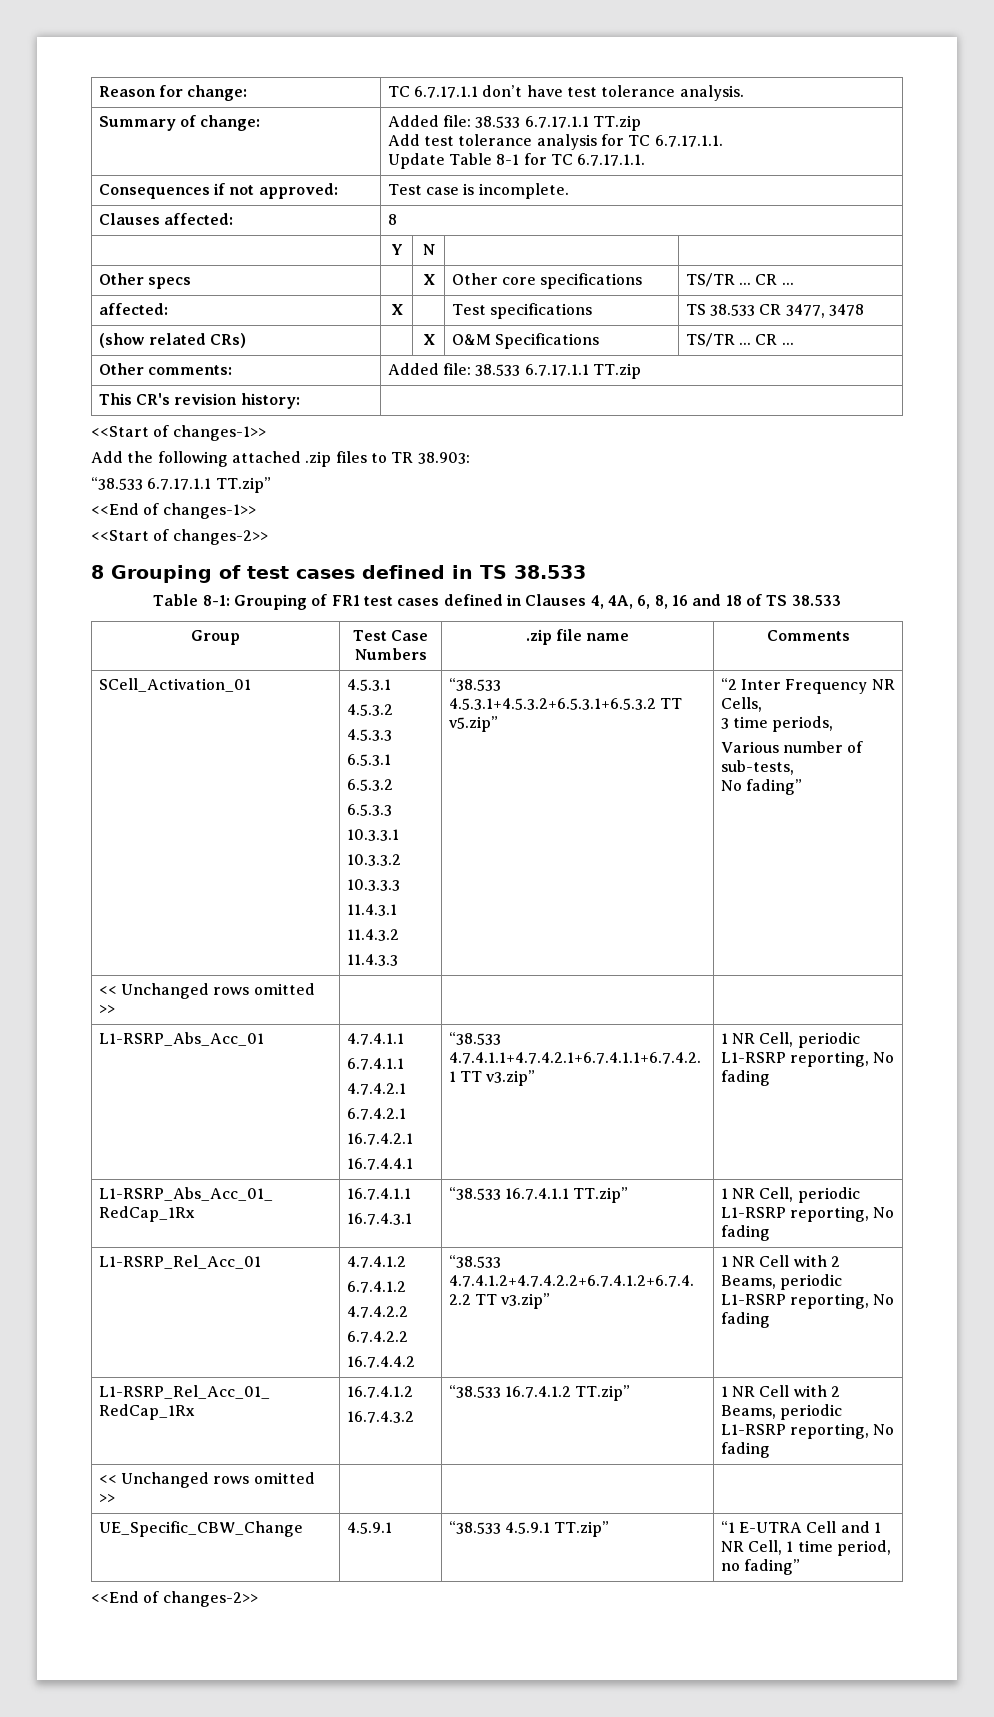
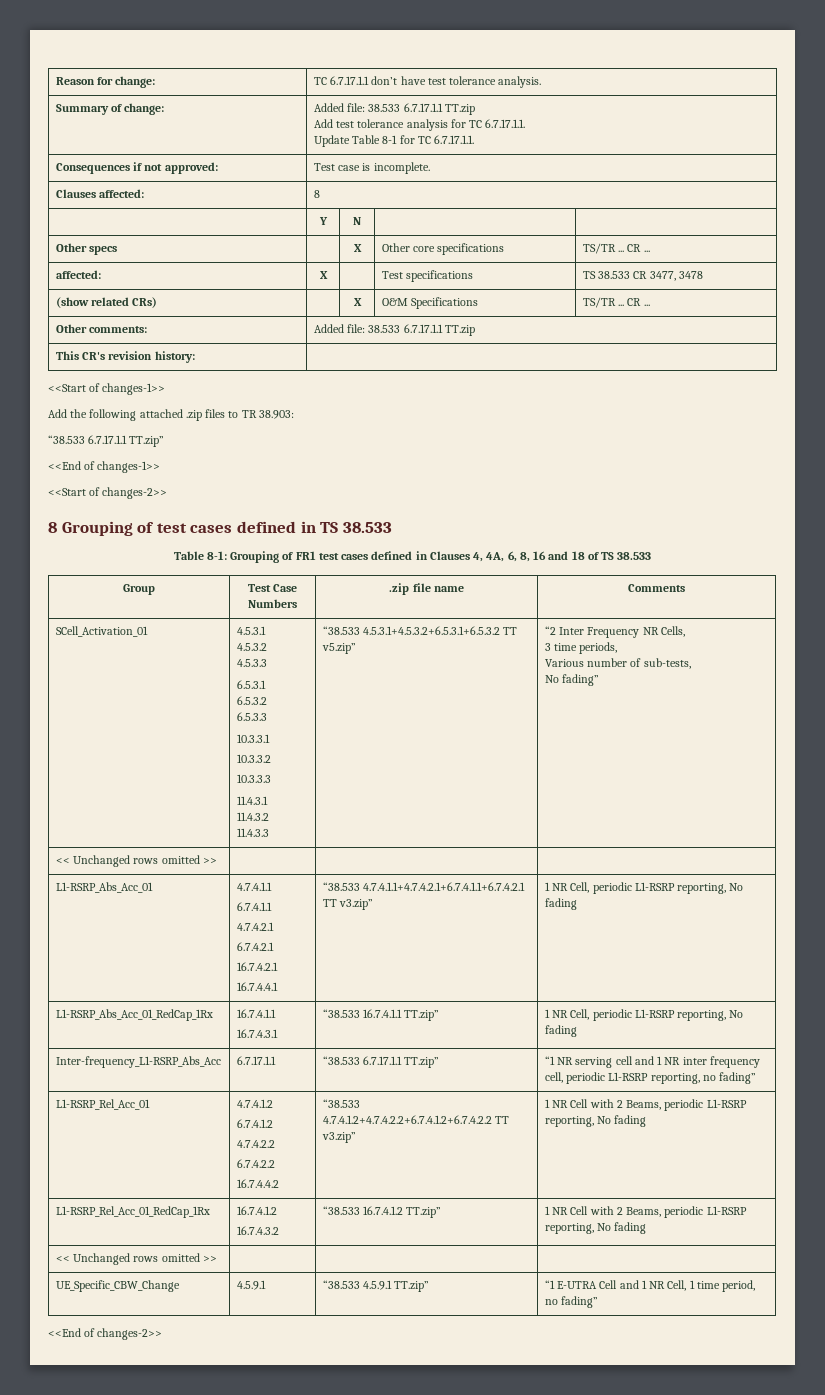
(770, 1233) none -> [55,1056,221,1068] [236,1056,276,1065] [322,1056,440,1068] [544,1056,760,1068] [544,1072,757,1084] // Inter-frequency_L1-RSRP_Abs_Acc | 6.7.17.1.1 | “38.533 6.7.17.1.1 TT.zip” | “1 NR serving cell and 1 NR inter frequency cell, periodic L1-RSRP reporting, no fading”

